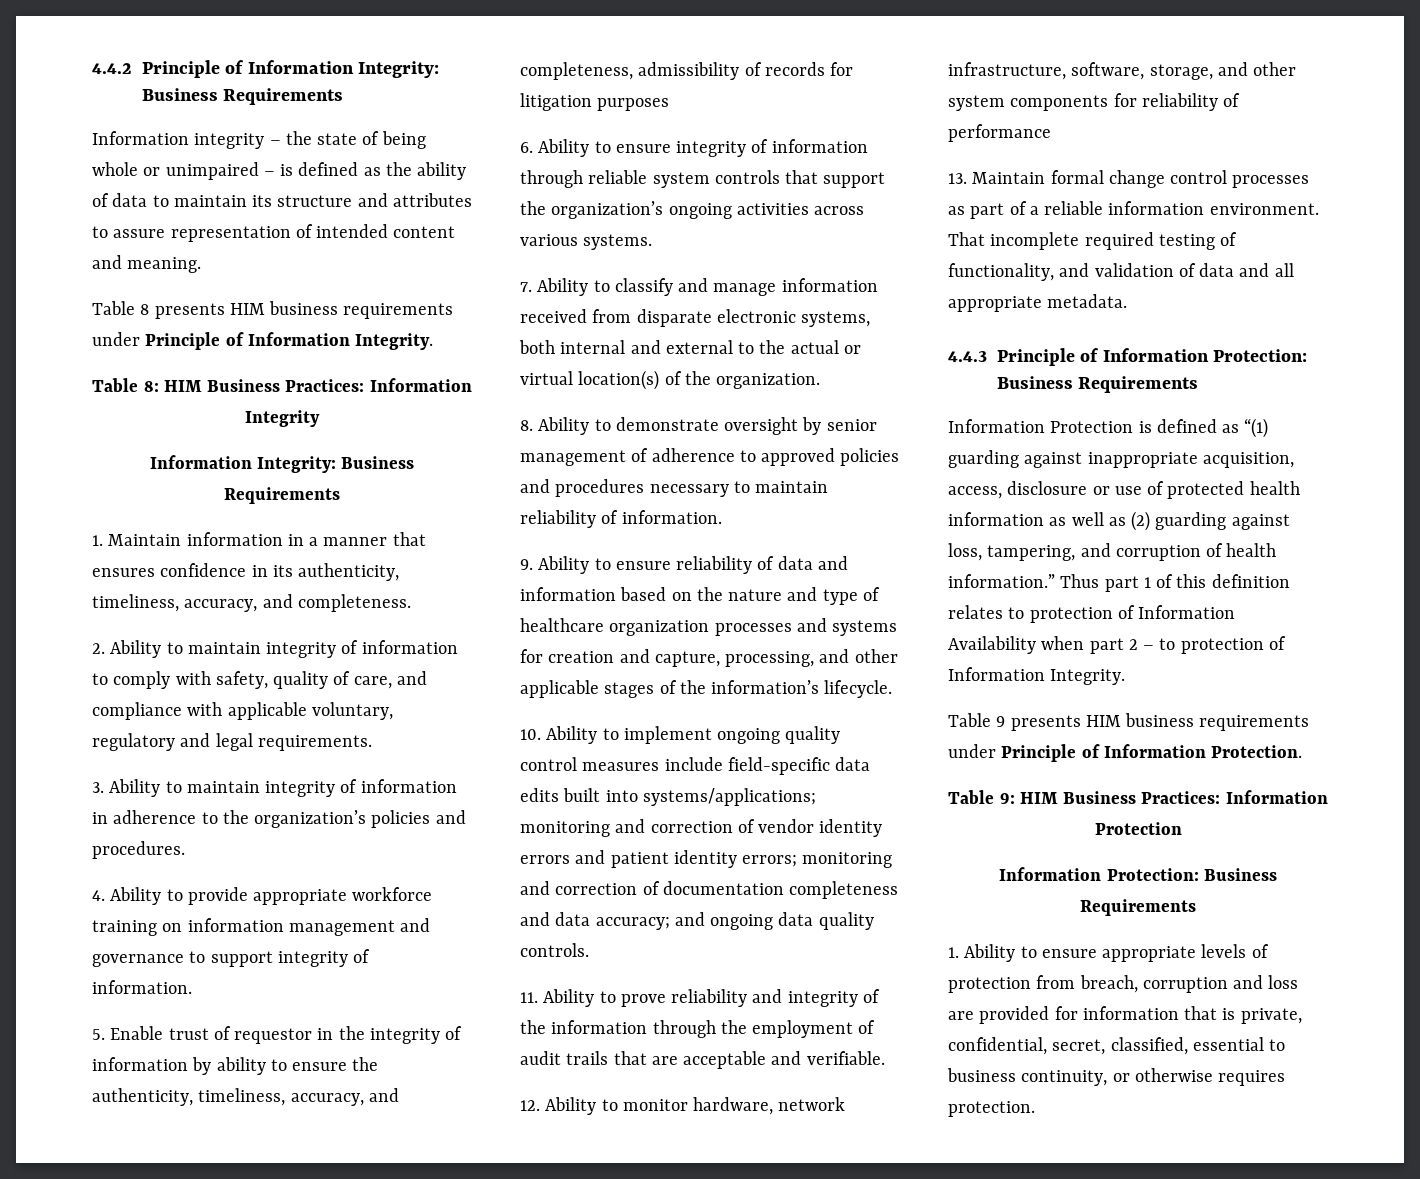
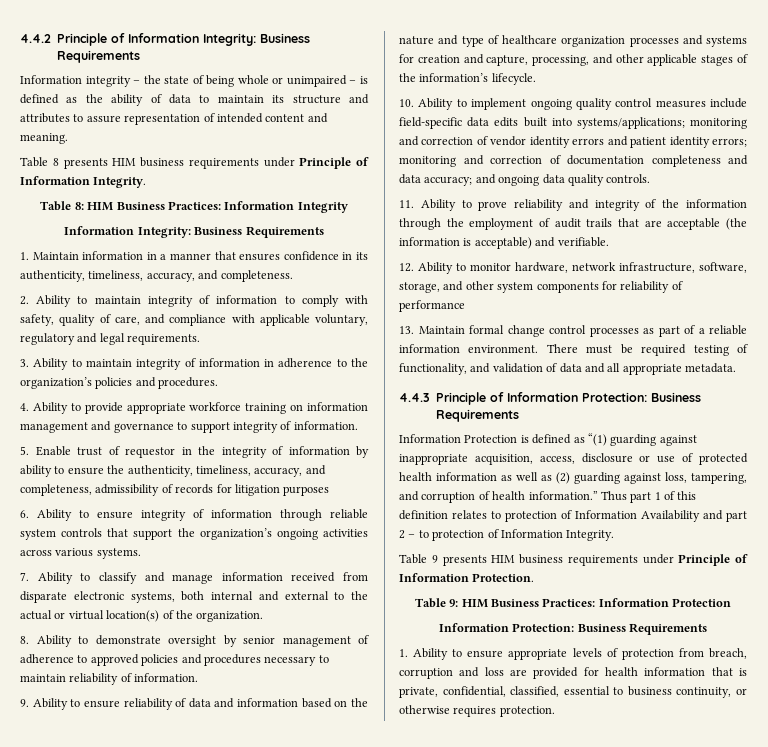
(767, 1060) none -> [726,218,747,230] [399,237,532,249] (the information is acceptable)
[948,232,1080,250] That incomplete -> [546,344,633,354] There must be
[1041,636,1085,650] when -> [703,510,723,520] and
(1078, 1013) none -> [605,667,638,676] health
[1052,1039,1106,1055] secret, -> (506, 691) none

